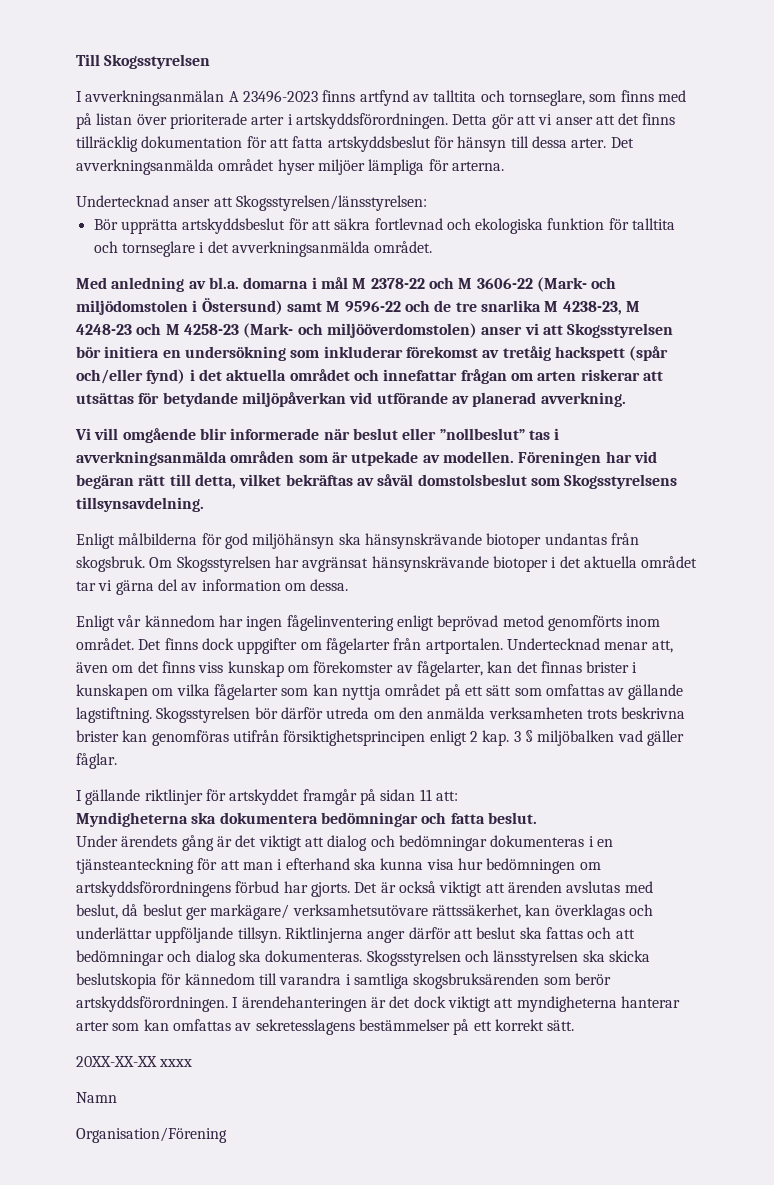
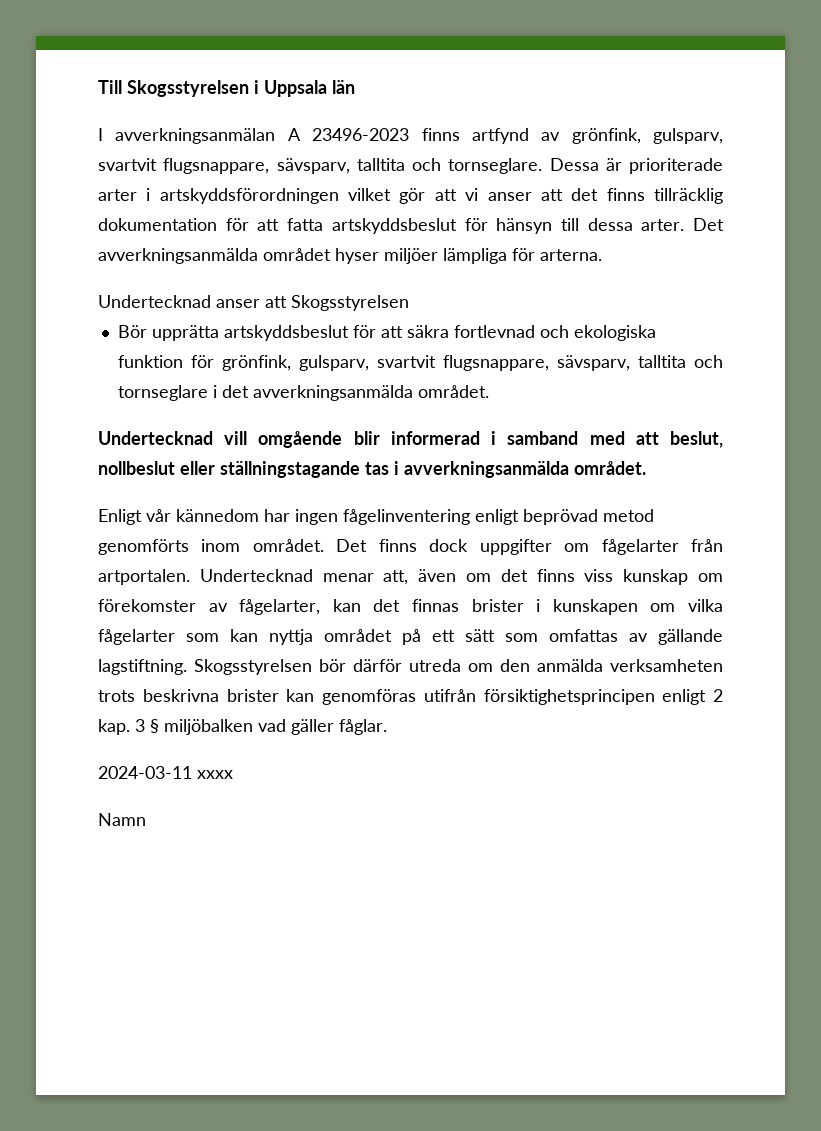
(211, 61) none -> [254,80,355,97] i Uppsala län
[433,90,686,106] [76,113,167,129] talltita och tornseglare, som finns med på listan över -> [571,128,723,144] [98,158,622,174] grönfink, gulsparv, svartvit flugsnappare, sävsparv, talltita och tornseglare. Dessa är
[295,113,488,129] artskyddsförordningen. Detta -> [159,188,392,204] artskyddsförordningen vilket
[235,195,427,211] Skogsstyrelsen/länsstyrelsen: -> [291,295,409,311] Skogsstyrelsen
(629, 224) none -> [221,355,630,371] grönfink, gulsparv, svartvit flugsnappare, sävsparv,
[76,277,617,292] [76,298,640,315] [76,323,674,338] [76,346,669,361] [76,369,663,384] [76,392,626,407] [75,428,560,443] [76,451,657,466] [76,474,678,489] [76,497,204,512] [76,533,639,549] [76,556,698,572] [76,579,349,595] Med anledning av bl.a. domarna i mål M 2378-22 och M 3606-22 (Mark- och miljödomstolen i Östersund) samt M 9596-22 och de tre snarlika M 4238-23, M 4248-23 och M 4258-23 (Mark- och miljööverdomstolen) anser vi att Skogsstyrelsen bör initiera en undersökning som inkluderar förekomst av tretåig hackspett (spår och/eller fynd) i det aktuella området och innefattar frågan om arten riskerar att utsättas för betydande miljöpåverkan vid utförande av planerad avverkning. // Vi vill omgående blir informerade när beslut eller ”nollbeslut” tas i avverkningsanmälda områden som är utpekade av modellen. Föreningen har vid begäran rätt till detta, vilket bekräftas av såväl domstolsbeslut som Skogsstyrelsens tillsynsavdelning. // Enligt målbilderna för god miljöhänsyn ska hänsynskrävande biotoper undantas från skogsbruk. Om Skogsstyrelsen har avgränsat hänsynskrävande biotoper i det aktuella området tar vi gärna del av information om dessa. -> [98,431,723,448] [98,461,646,478] Undertecknad vill omgående blir informerad i samband med att beslut, nollbeslut eller ställningstagande tas i avverkningsanmälda området.
[76,789,458,805] [76,812,537,827] [76,835,613,851] [76,858,601,874] [76,881,653,897] [76,904,653,920] [76,927,635,943] [76,950,650,966] [76,973,611,989] [76,996,680,1012] [76,1019,575,1035] [76,1056,157,1067] I gällande riktlinjer för artskyddet framgår på sidan 11 att: // Myndigheterna ska dokumentera bedömningar och fatta beslut. // Under ärendets gång är det viktigt att dialog och bedömningar dokumenteras i en tjänsteanteckning för att man i efterhand ska kunna visa hur bedömningen om artskyddsförordningens förbud har gjorts. Det är också viktigt att ärenden avslutas med beslut, då beslut ger markägare/ verksamhetsutövare rättssäkerhet, kan överklagas och underlättar uppföljande tillsyn. Riktlinjerna anger därför att beslut ska fattas och att bedömningar och dialog ska dokumenteras. Skogsstyrelsen och länsstyrelsen ska skicka beslutskopia för kännedom till varandra i samtliga skogsbruksärenden som berör artskyddsförordningen. I ärendehanteringen är det dock viktigt att myndigheterna hanterar arter som kan omfattas av sekretesslagens bestämmelser på ett korrekt sätt. // 20XX-XX-XX -> [98,766,192,779] 2024-03-11
[76,1127,227,1143] // Organisation/Förening -> (146, 819) none

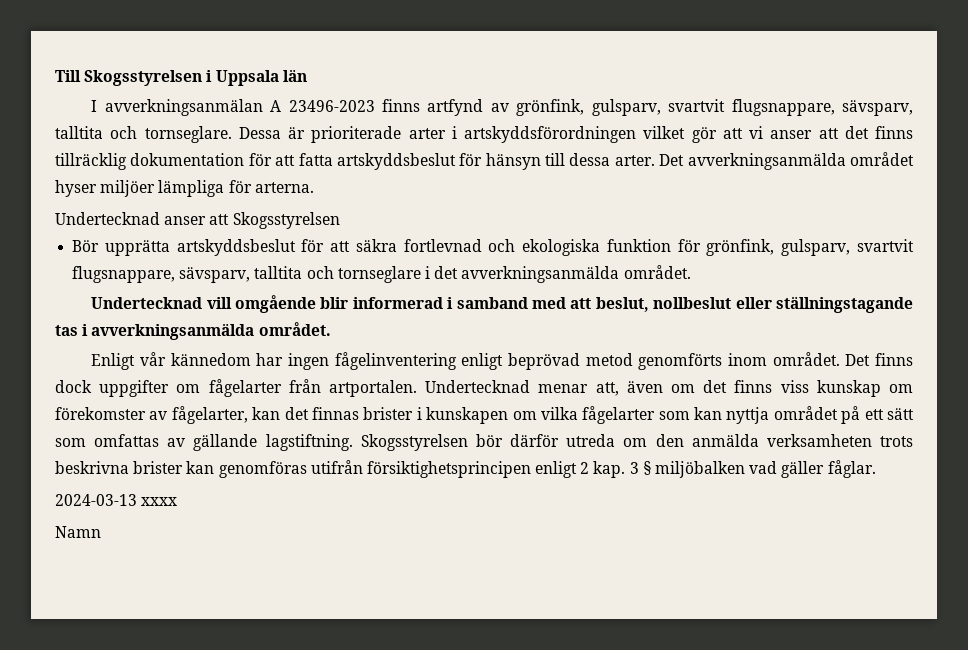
[98,766,192,779] 2024-03-11 -> [55,494,137,506] 2024-03-13

